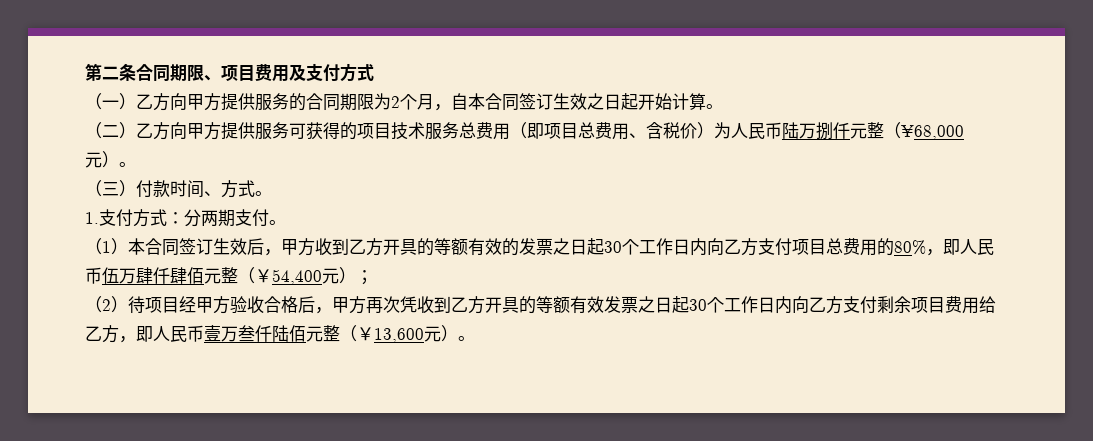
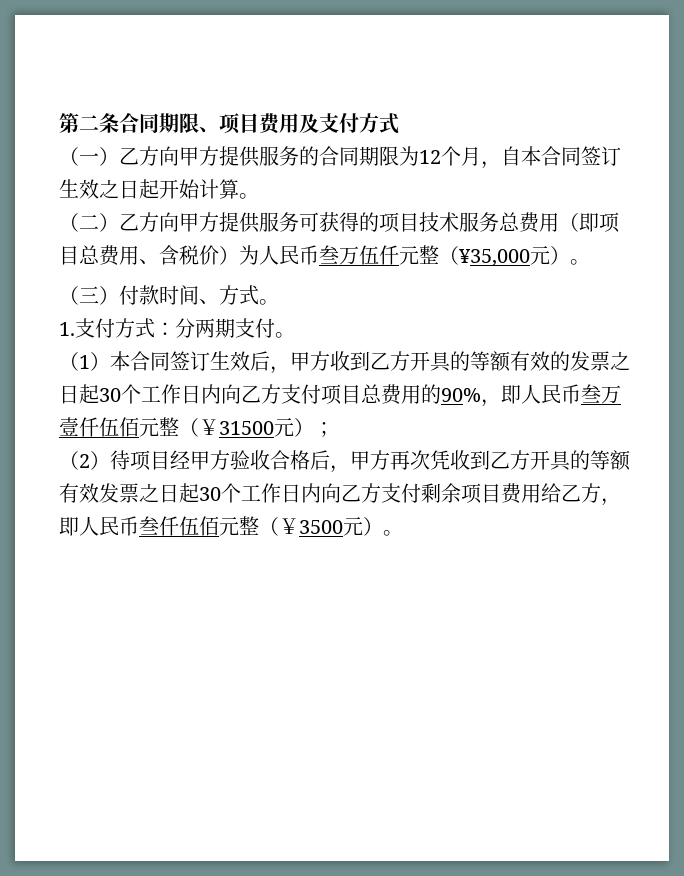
[391,96,400,108] 2 -> [419,150,441,164] 12
[782,122,833,140] 陆万捌 -> [319,245,379,265] 叁万伍
[901,125,964,140] ¥68,000 -> [459,249,530,266] ¥35,000
[894,239,994,256] [85,267,322,285] 80%，即人民币伍万肆仟肆佰元整（￥54,400 -> [441,384,621,407] [59,417,274,437] 90%，即人民币叁万壹仟伍佰元整（￥31500
[204,325,424,343] 壹万叁仟陆佰元整（￥13,600 -> [139,516,343,536] 叁仟伍佰元整（￥3500

